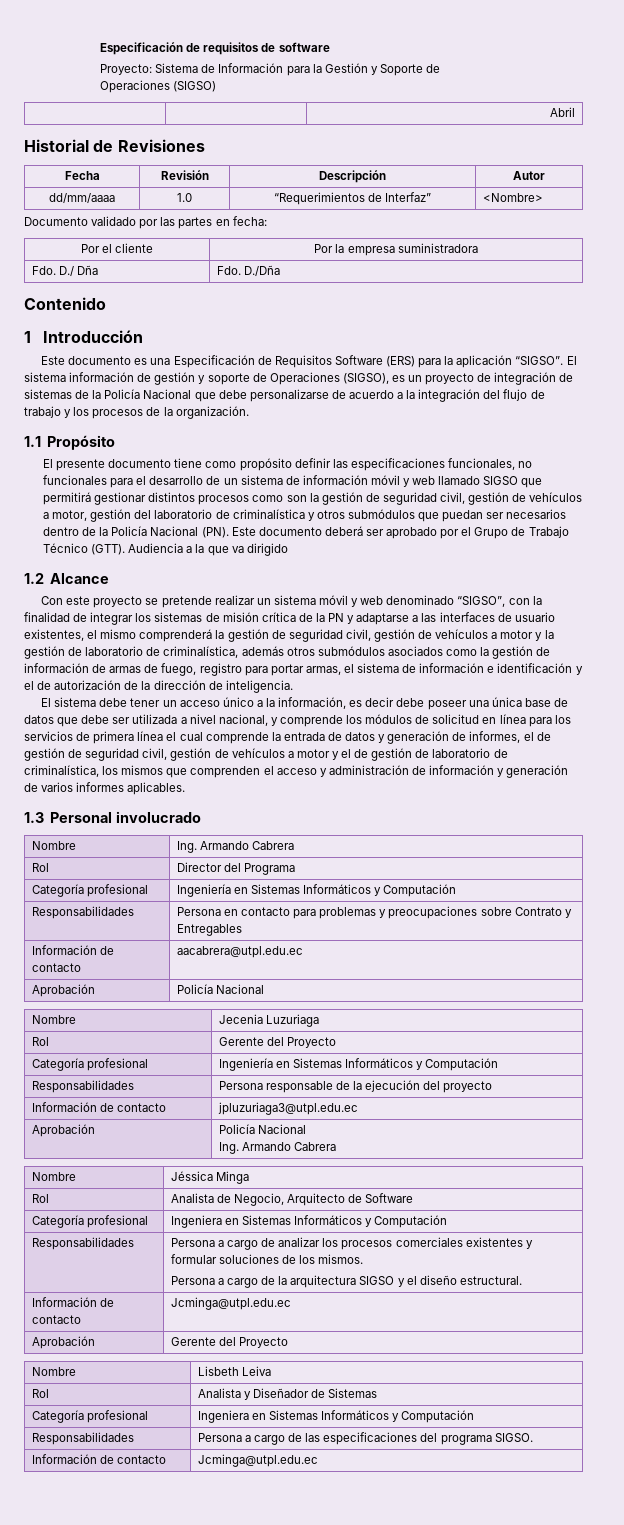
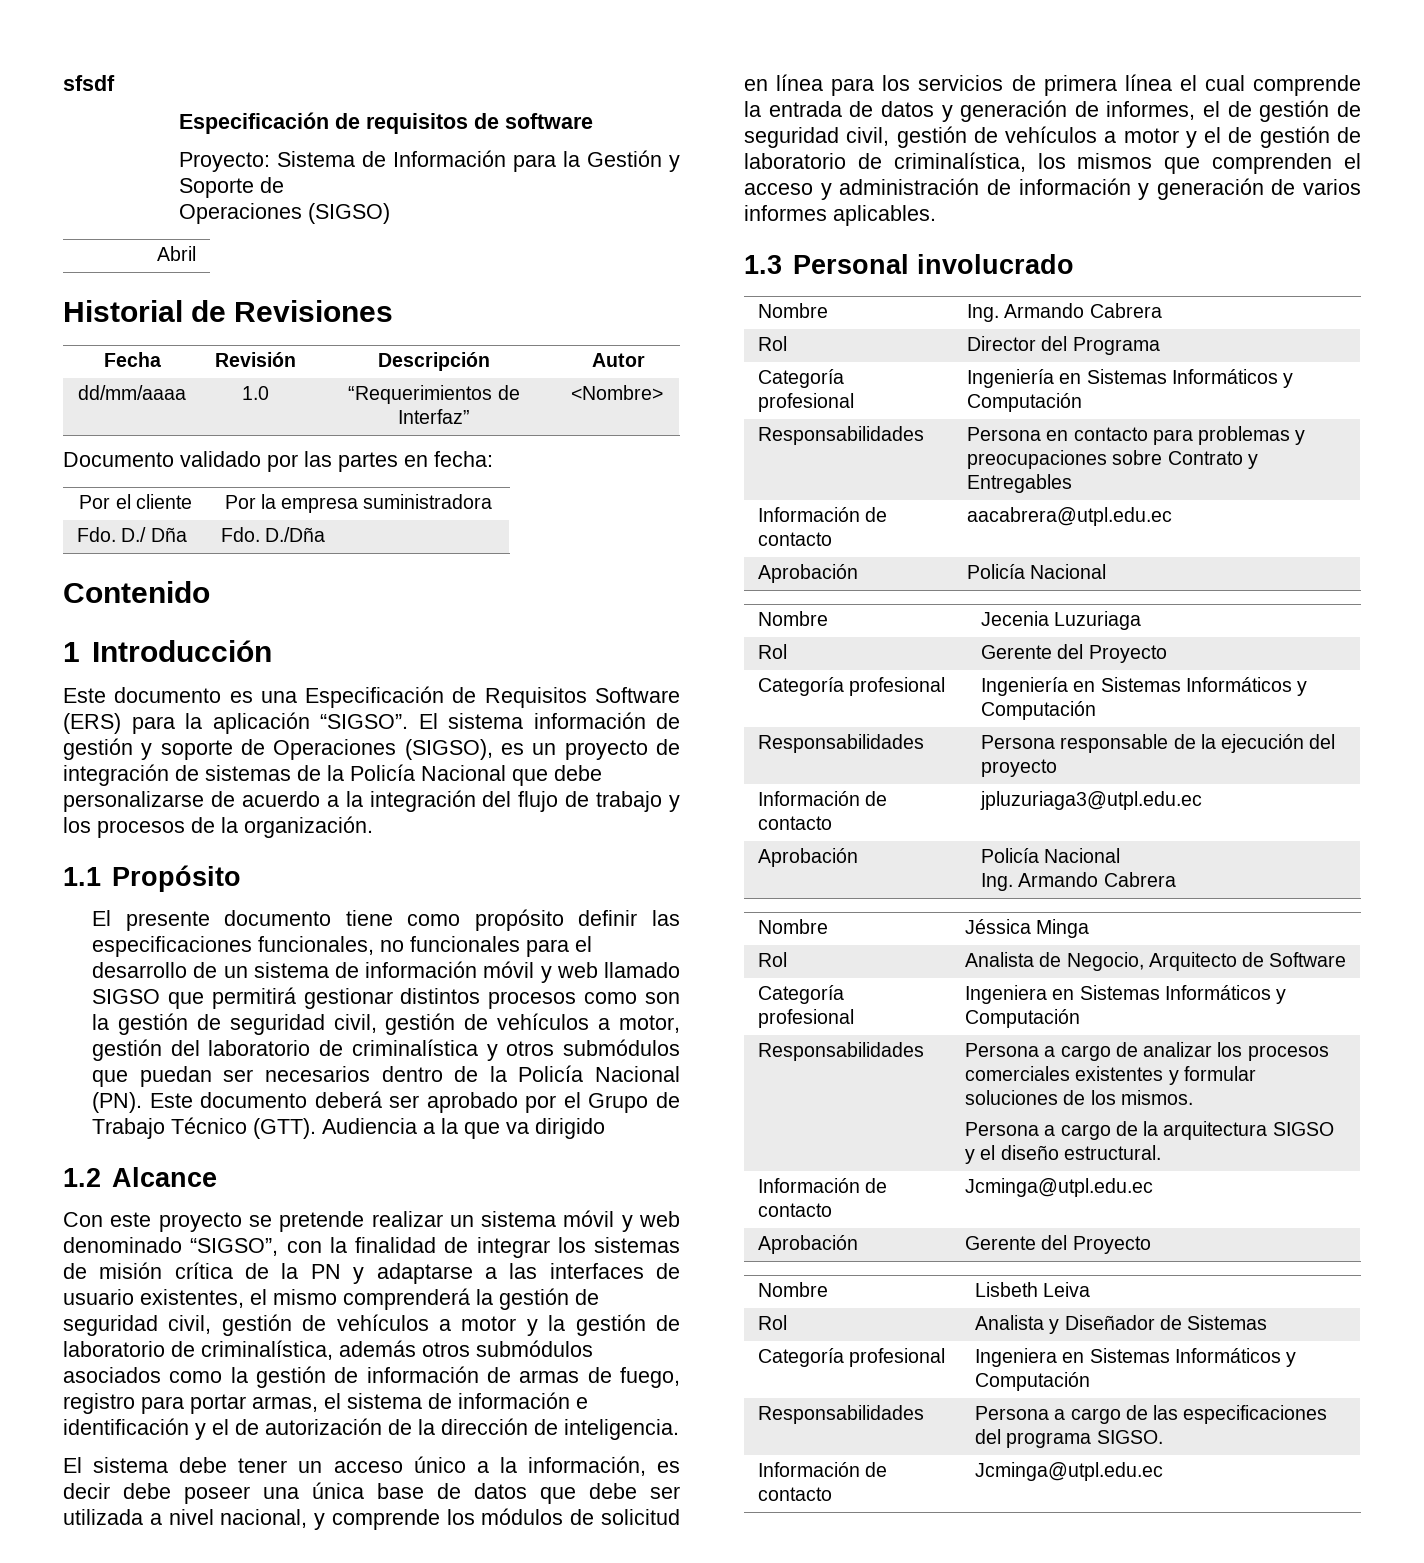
(100, 48) none -> [63,75,115,91] sfsdf //

